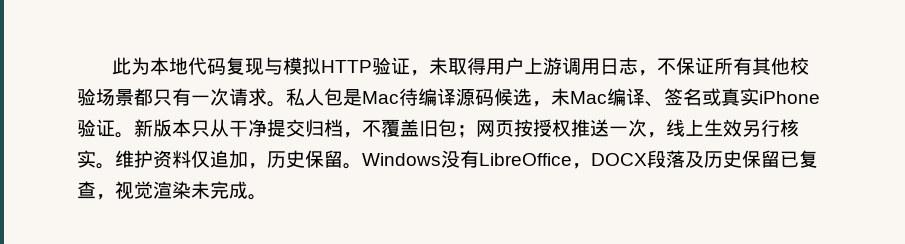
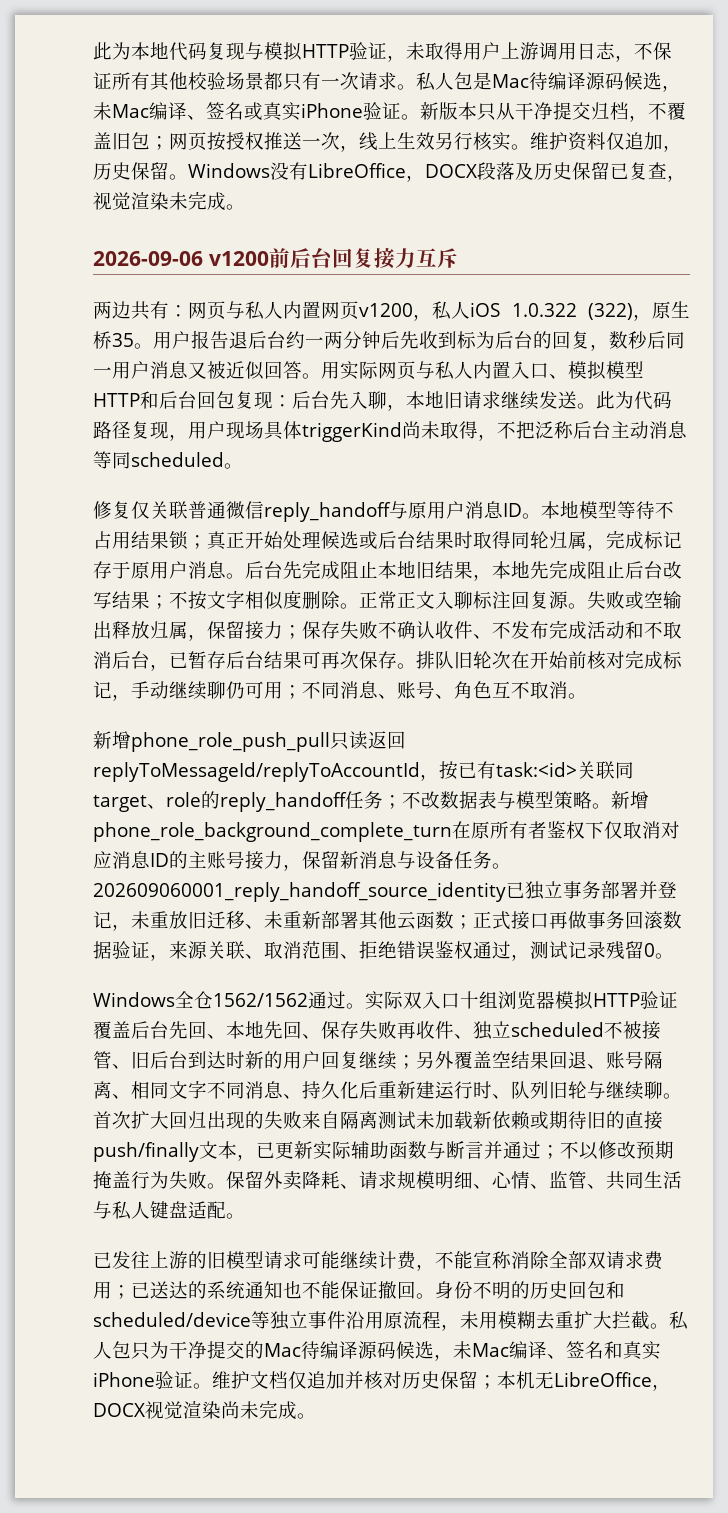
(267, 197) none -> [93,248,458,269] [93,301,690,321] [93,330,685,351] [93,361,644,380] [93,391,672,411] [93,421,687,442] [93,451,243,469] [93,501,674,522] [93,530,682,551] [93,560,682,581] [93,590,682,610] [93,620,682,641] [93,650,682,671] [93,681,587,701] [93,731,406,752] [93,761,634,782] [93,791,649,812] [93,821,680,842] [93,851,511,871] [93,881,677,902] [93,911,682,931] [93,941,674,961] [93,991,678,1010] [93,1021,661,1040] [93,1051,663,1070] [93,1080,682,1100] [93,1111,663,1130] [93,1141,674,1162] [93,1171,682,1190] [93,1201,245,1220] [93,1251,663,1271] [93,1281,625,1299] [93,1311,688,1331] [93,1341,661,1361] [93,1371,671,1391] [93,1400,316,1420] // 2026-09-06 v1200前后台回复接力互斥 // 两边共有：网页与私人内置网页v1200，私人iOS 1.0.322 (322)，原生桥35。用户报告退后台约一两分钟后先收到标为后台的回复，数秒后同一用户消息又被近似回答。用实际网页与私人内置入口、模拟模型HTTP和后台回包复现：后台先入聊，本地旧请求继续发送。此为代码路径复现，用户现场具体triggerKind尚未取得，不把泛称后台主动消息等同scheduled。 // 修复仅关联普通微信reply_handoff与原用户消息ID。本地模型等待不占用结果锁；真正开始处理候选或后台结果时取得同轮归属，完成标记存于原用户消息。后台先完成阻止本地旧结果，本地先完成阻止后台改写结果；不按文字相似度删除。正常正文入聊标注回复源。失败或空输出释放归属，保留接力；保存失败不确认收件、不发布完成活动和不取消后台，已暂存后台结果可再次保存。排队旧轮次在开始前核对完成标记，手动继续聊仍可用；不同消息、账号、角色互不取消。 // 新增phone_role_push_pull只读返回replyToMessageId/replyToAccountId，按已有task:<id>关联同target、role的reply_handoff任务；不改数据表与模型策略。新增phone_role_background_complete_turn在原所有者鉴权下仅取消对应消息ID的主账号接力，保留新消息与设备任务。202609060001_reply_handoff_source_identity已独立事务部署并登记，未重放旧迁移、未重新部署其他云函数；正式接口再做事务回滚数据验证，来源关联、取消范围、拒绝错误鉴权通过，测试记录残留0。 // Windows全仓1562/1562通过。实际双入口十组浏览器模拟HTTP验证覆盖后台先回、本地先回、保存失败再收件、独立scheduled不被接管、旧后台到达时新的用户回复继续；另外覆盖空结果回退、账号隔离、相同文字不同消息、持久化后重新建运行时、队列旧轮与继续聊。首次扩大回归出现的失败来自隔离测试未加载新依赖或期待旧的直接push/finally文本，已更新实际辅助函数与断言并通过；不以修改预期掩盖行为失败。保留外卖降耗、请求规模明细、心情、监管、共同生活与私人键盘适配。 // 已发往上游的旧模型请求可能继续计费，不能宣称消除全部双请求费用；已送达的系统通知也不能保证撤回。身份不明的历史回包和scheduled/device等独立事件沿用原流程，未用模糊去重扩大拦截。私人包只为干净提交的Mac待编译源码候选，未Mac编译、签名和真实iPhone验证。维护文档仅追加并核对历史保留；本机无LibreOffice，DOCX视觉渲染尚未完成。

